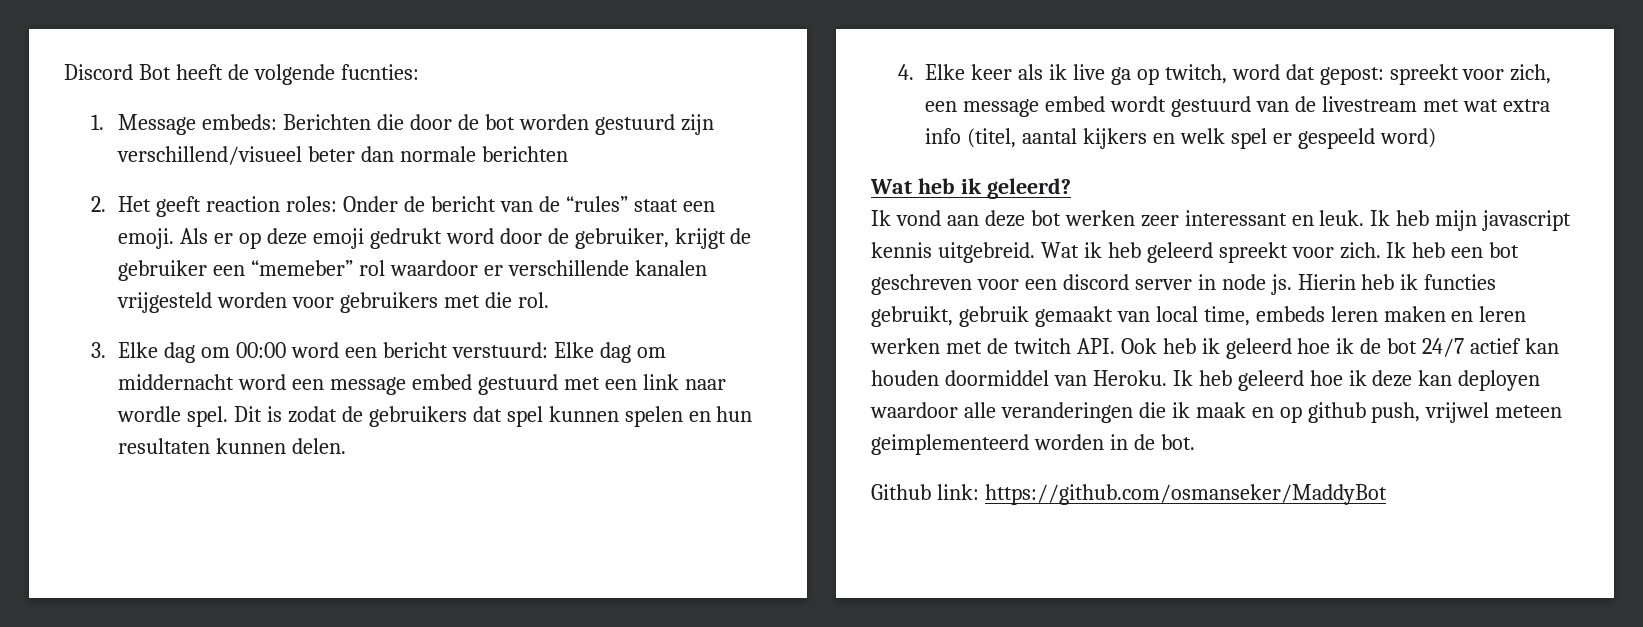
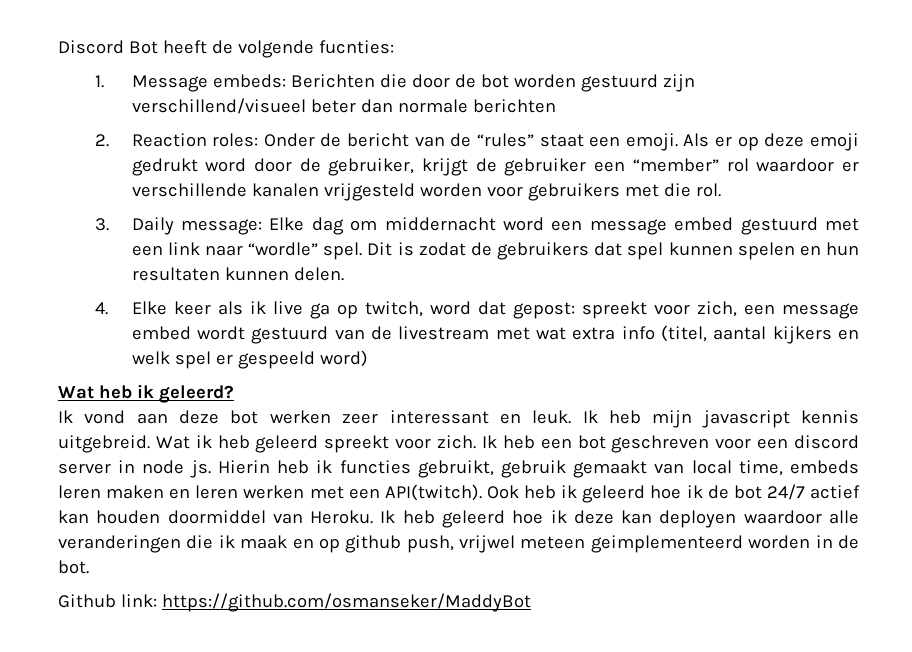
[118,196,281,217] Het geeft reaction -> [131,133,207,147] Reaction
[251,260,354,276] “memeber” -> [632,158,719,172] “member”
[118,342,548,363] Elke dag om 00:00 word een bericht verstuurd: -> [131,217,262,235] Daily message:
[117,406,182,422] wordle -> [248,242,319,256] “wordle”
[986,338,1115,354] de twitch API. -> [348,484,482,501] een API(twitch).

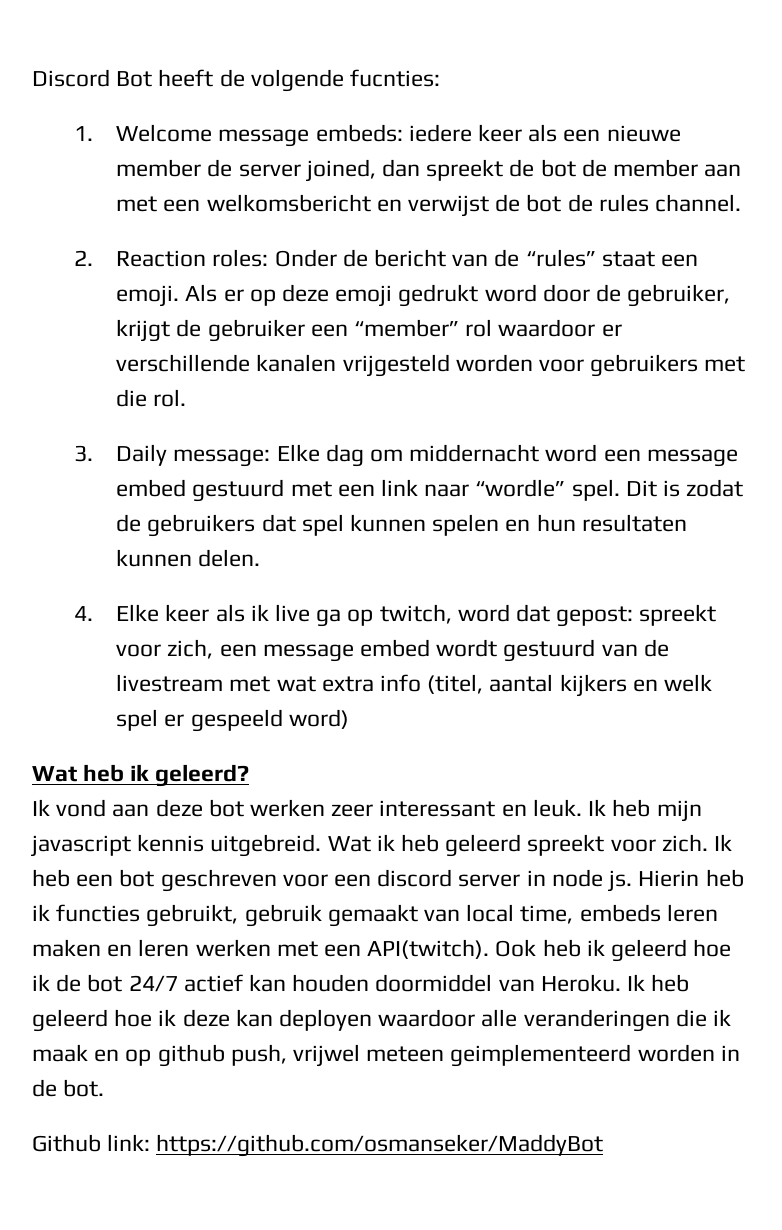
[131,74,695,92] [131,98,556,114] Message embeds: Berichten die door de bot worden gestuurd zijn verschillend/visueel beter dan normale berichten -> [116,124,681,147] [116,159,742,182] [116,194,742,217] Welcome message embeds: iedere keer als een nieuwe member de server joined, dan spreekt de bot de member aan met een welkomsbericht en verwijst de bot de rules channel.

